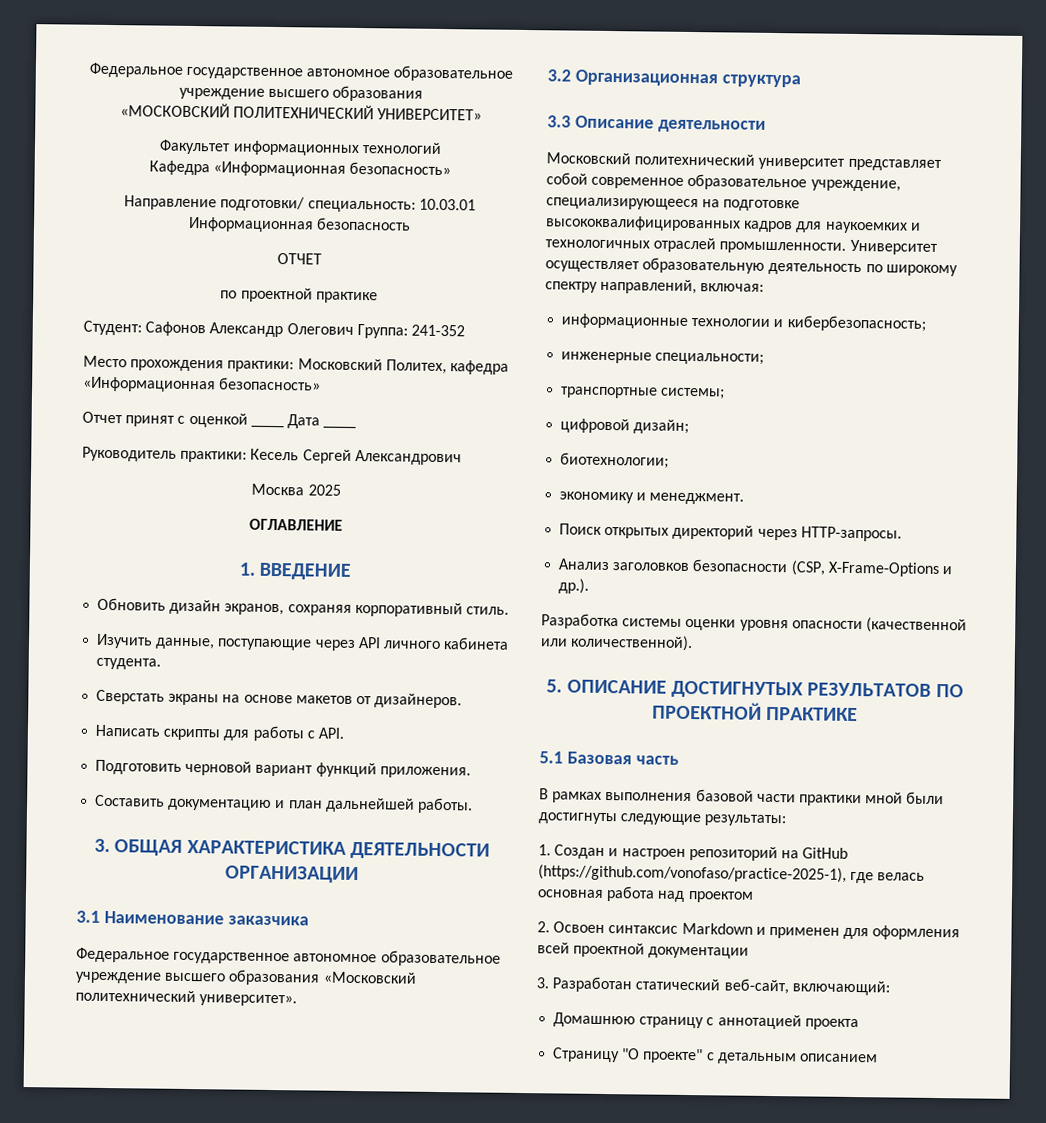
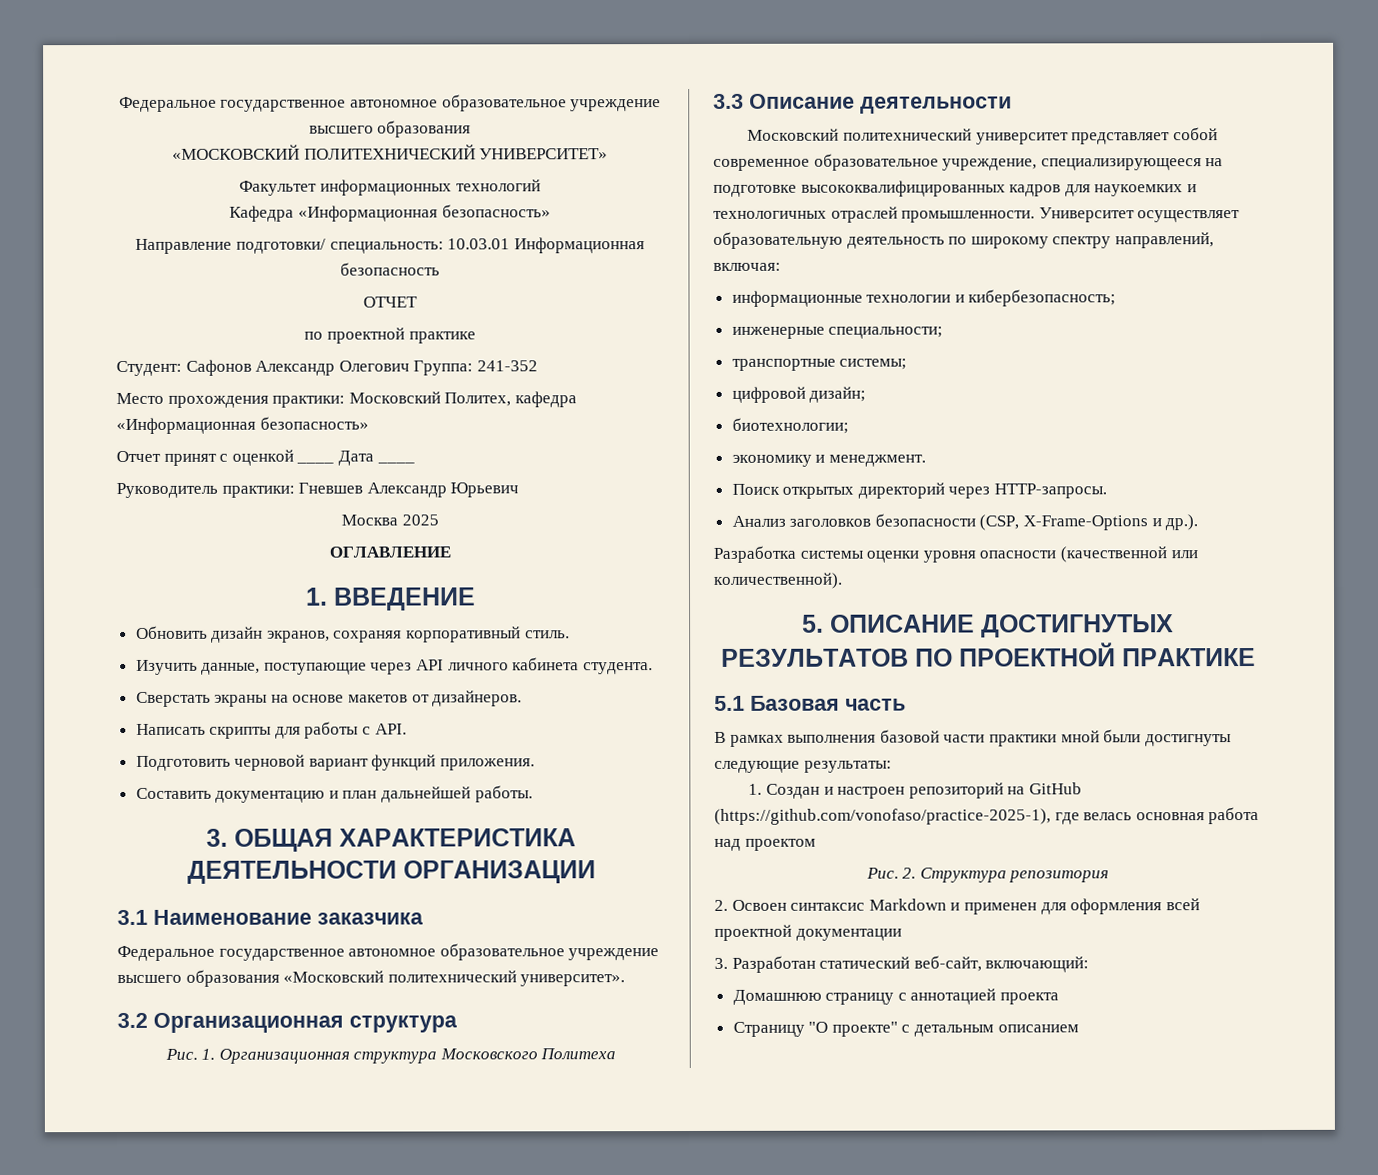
[250,448,462,466] Кесель Сергей Александрович -> [298,482,520,498] Гневшев Александр Юрьевич
(801, 81) none -> [164,1048,617,1064] // Рис. 1. Организационная структура Московского Политеха
(754, 897) none -> [865,867,1110,883] // Рис. 2. Структура репозитория

